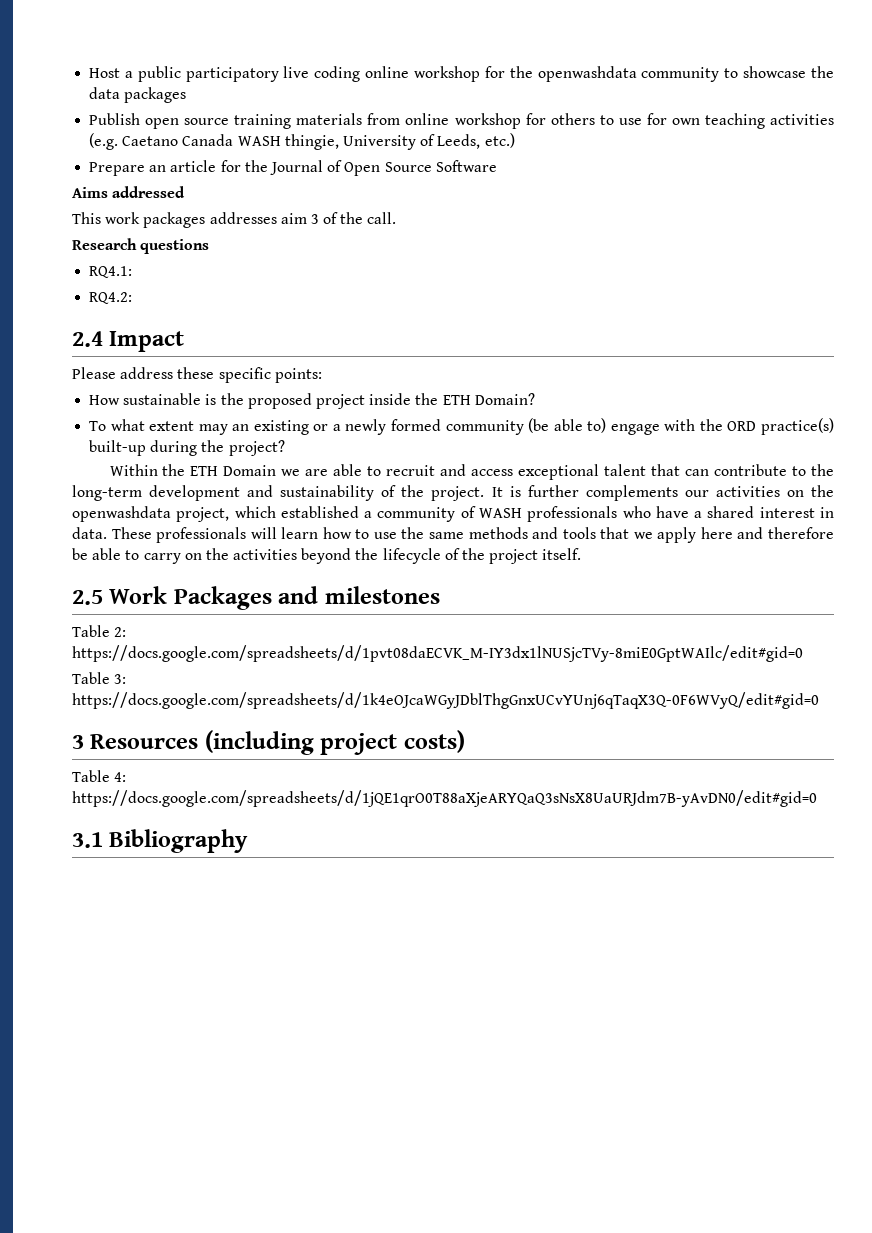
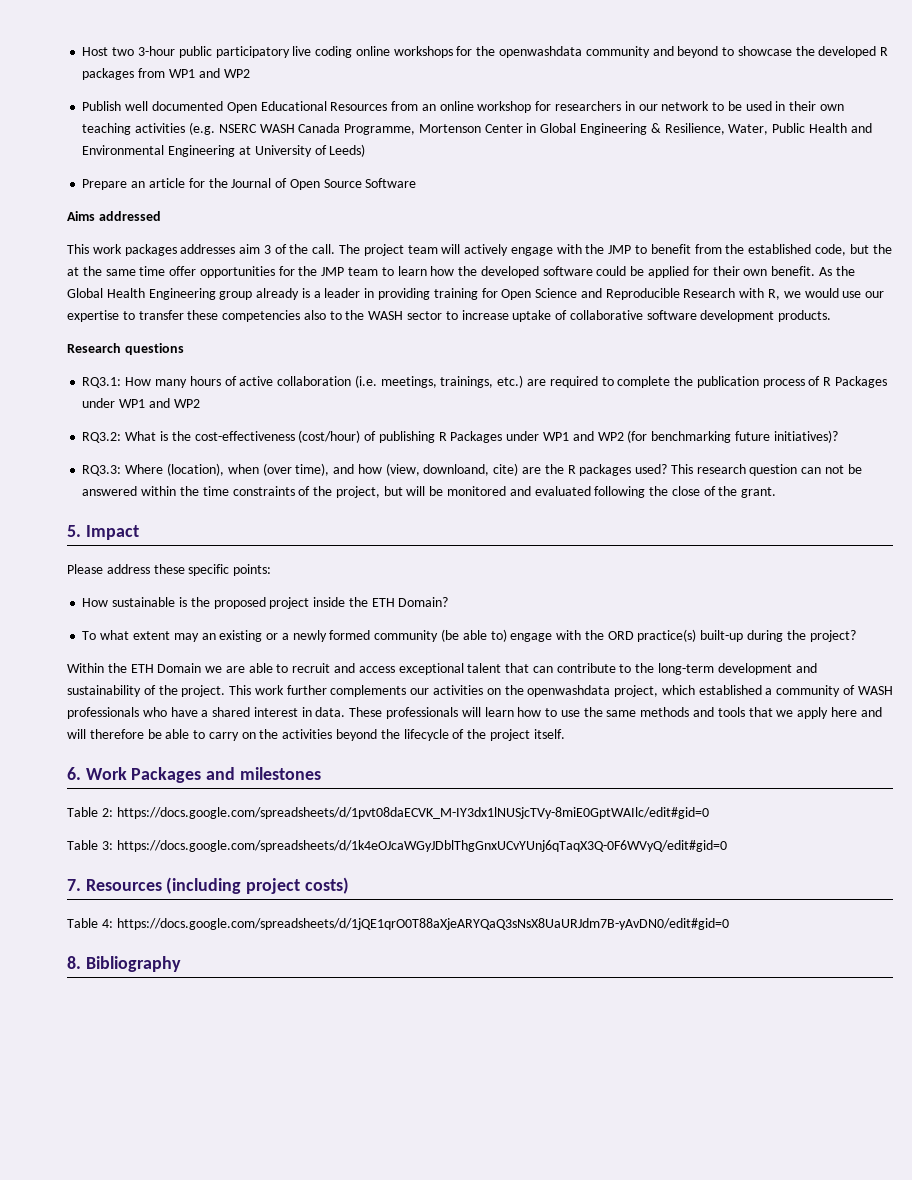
[124,71,133,78] a -> [112,46,175,56] two 3-hour
[414,66,481,82] workshop -> [393,46,453,58] workshops
(720, 74) none -> [652,46,719,58] and beyond
[89,87,187,103] [89,113,834,129] [89,133,515,150] data packages // Publish open source training materials from online workshop for others to use for own teaching activities (e.g. Caetano Canada WASH thingie, University of Leeds, etc.) -> [818,46,889,58] [82,68,250,80] [82,101,844,113] [82,122,872,135] [82,144,366,157] developed R packages from WP1 and WP2 // Publish well documented Open Educational Resources from an online workshop for researchers in our network to be used in their own teaching activities (e.g. NSERC WASH Canada Programme, Mortenson Center in Global Engineering & Resilience, Water, Public Health and Environmental Engineering at University of Leeds)
[72,238,210,254] [89,266,133,278] [89,292,133,304] [72,331,103,347] // Research questions // RQ4.1: // RQ4.2: // 2.4 -> [339,244,892,256] [67,266,855,278] [67,288,885,300] [67,310,832,322] [67,343,184,355] [82,375,887,388] [82,398,200,408] [82,430,838,443] [82,463,862,476] [82,486,777,498] [67,525,81,537] The project team will actively engage with the JMP to benefit from the established code, but the at the same time offer opportunities for the JMP team to learn how the developed software could be applied for their own benefit. As the Global Health Engineering group already is a leader in providing training for Open Science and Reproducible Research with R, we would use our expertise to transfer these competencies also to the WASH sector to increase uptake of collaborative software development products. // Research questions // RQ3.1: How many hours of active collaboration (i.e. meetings, trainings, etc.) are required to complete the publication process of R Packages under WP1 and WP2 // RQ3.2: What is the cost-effectiveness (cost/hour) of publishing R Packages under WP1 and WP2 (for benchmarking future initiatives)? // RQ3.3: Where (location), when (over time), and how (view, downloand, cite) are the R packages used? This research question can not be answered within the time constraints of the project, but will be monitored and evaluated following the close of the grant. // 5.
[491,486,521,497] It is -> [229,685,284,695] This work
(764, 533) none -> [67,729,86,739] will
[72,590,103,605] 2.5 -> [67,767,81,780] 6.
[72,735,84,749] 3 -> [67,879,81,891] 7.
[72,832,103,848] 3.1 -> [67,956,81,969] 8.

